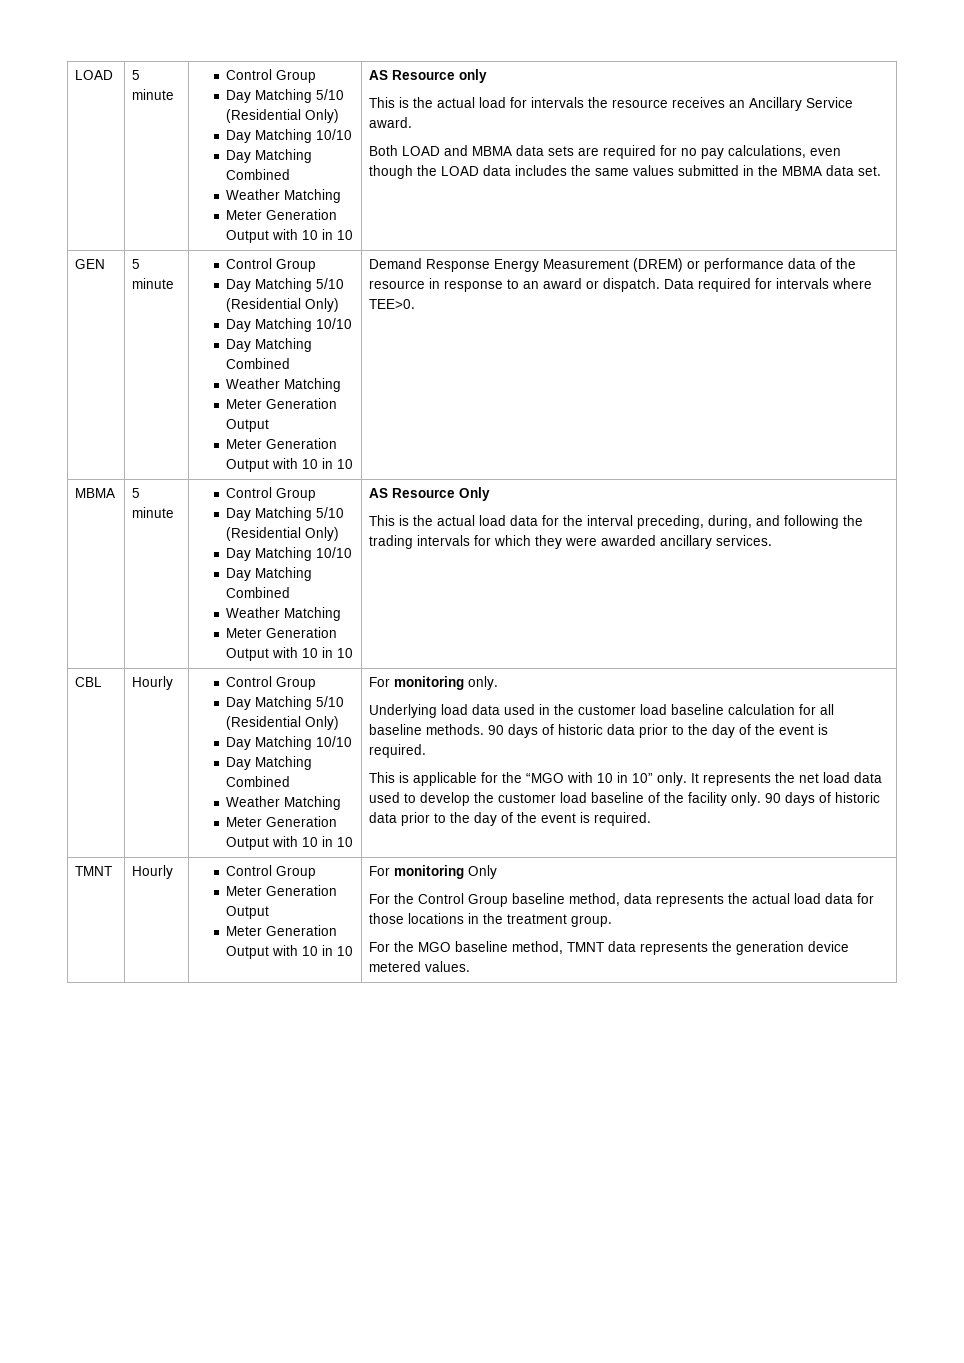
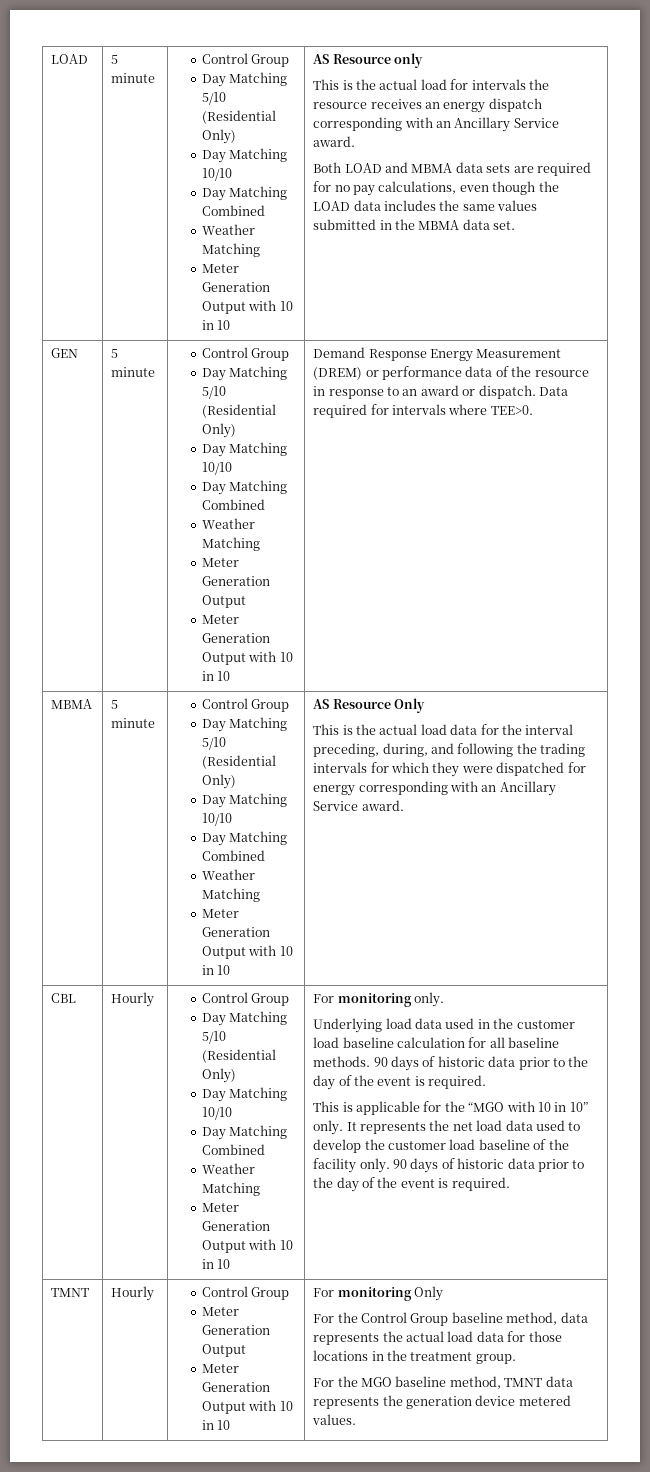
(746, 104) none -> [443,98,542,113] [313,117,452,131] energy dispatch corresponding with an
[601,535,773,549] awarded ancillary services. -> [496,762,586,776] [313,781,556,796] [313,800,404,811] dispatched for energy corresponding with an Ancillary Service award.

